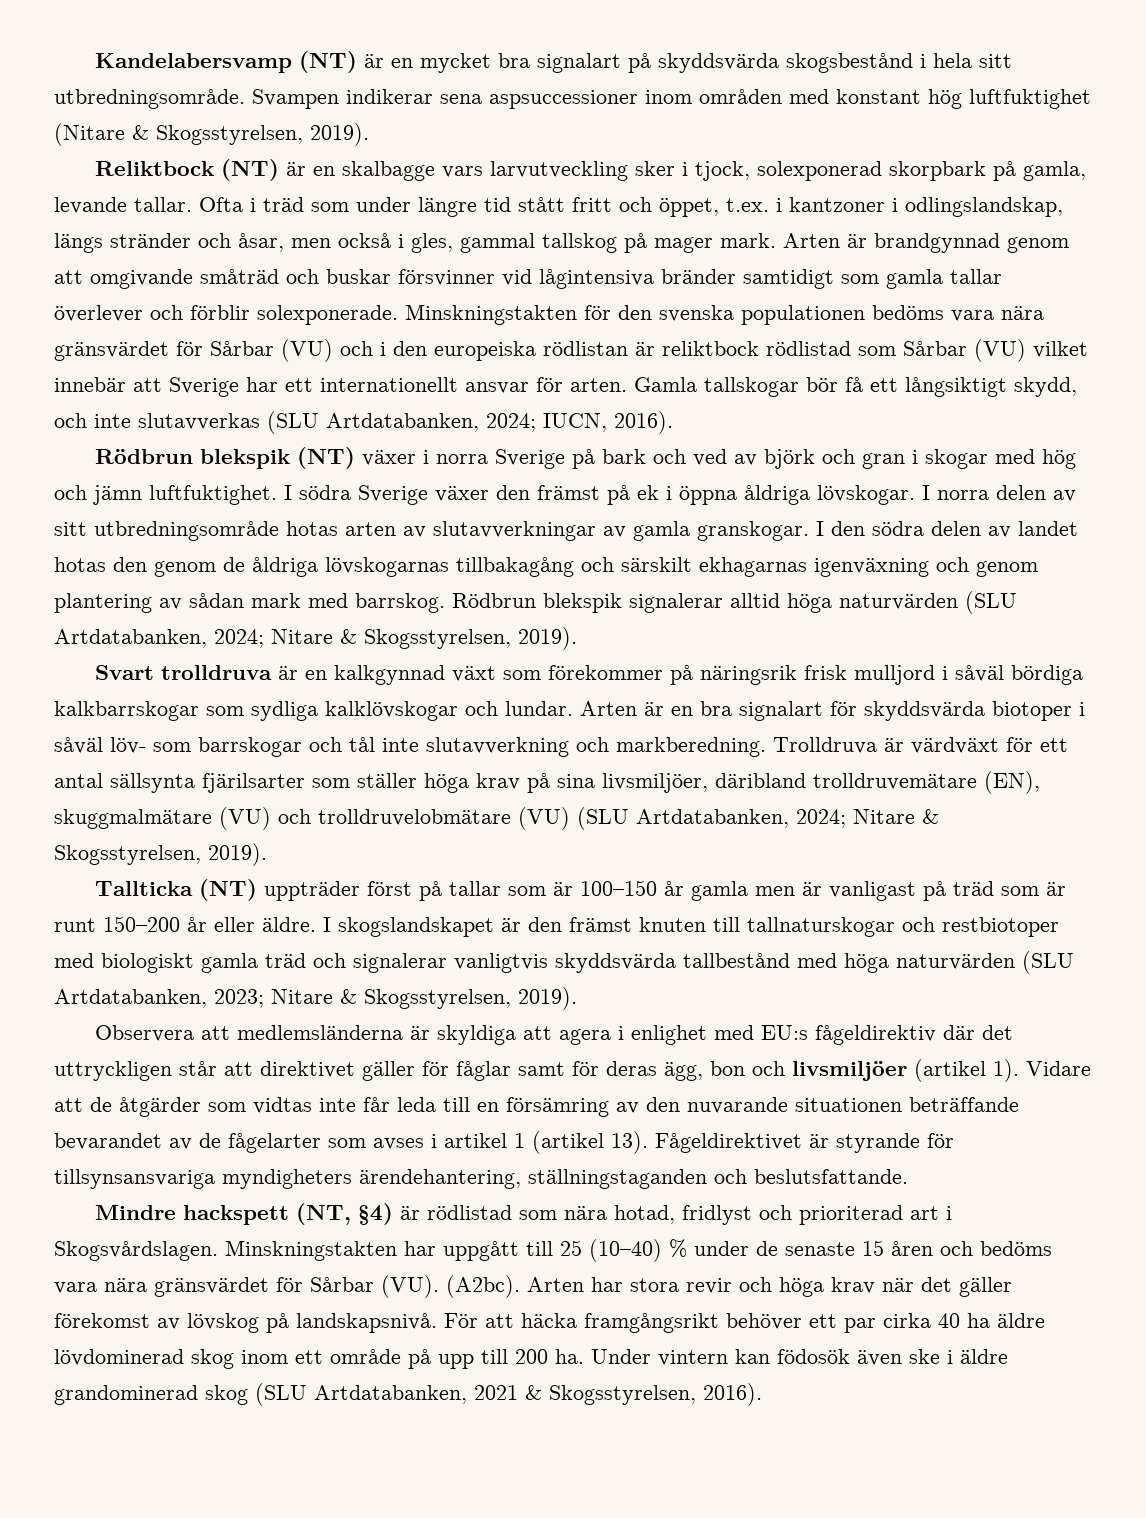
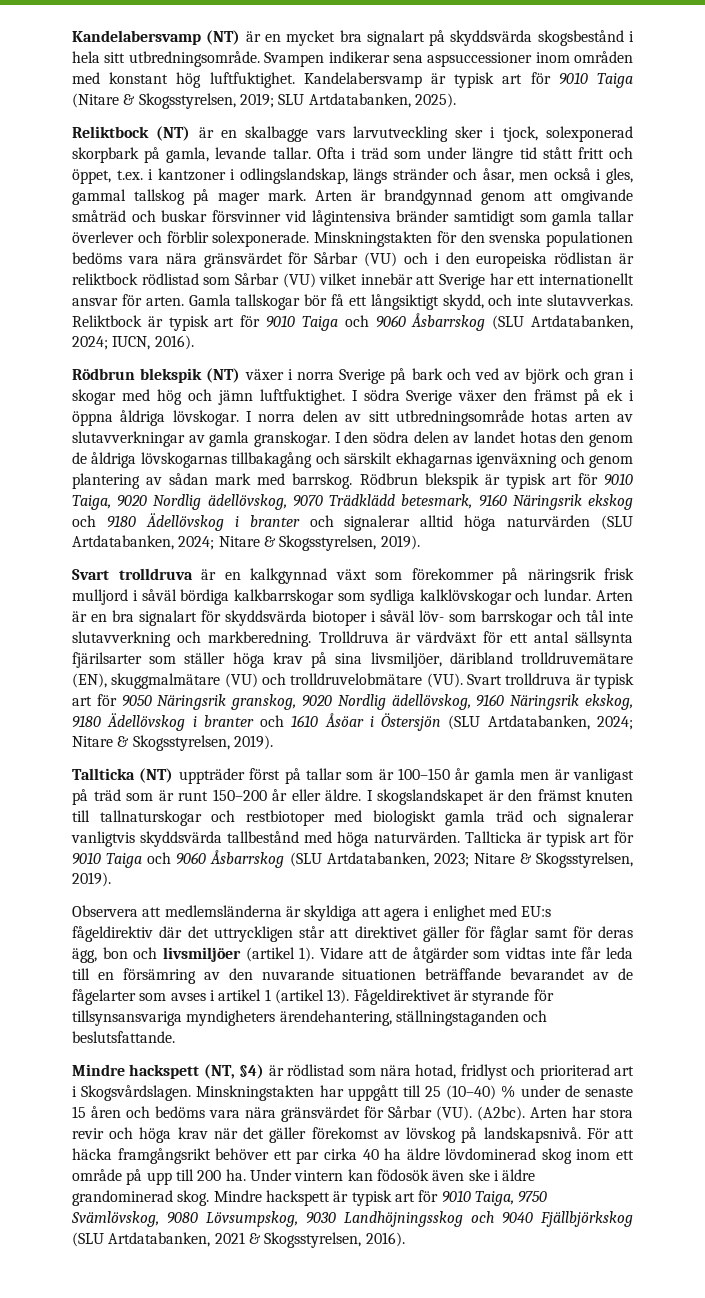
[969,89,1091,109] [54,123,369,146] luftfuktighet (Nitare & Skogsstyrelsen, 2019). -> [209,72,633,88] [72,93,456,109] luftfuktighet. Kandelabersvamp är typisk art för 9010 Taiga (Nitare & Skogsstyrelsen, 2019; SLU Artdatabanken, 2025).
[138,413,260,430] slutavverkas -> [546,294,633,306] [72,313,486,331] slutavverkas. Reliktbock är typisk art för 9010 Taiga och 9060 Åsbarrskog
(622, 603) none -> [484,473,633,489] [72,494,633,510] [72,513,334,531] är typisk art för 9010 Taiga, 9020 Nordlig ädellövskog, 9070 Trädklädd betesmark, 9160 Näringsrik ekskog och 9180 Ädellövskog i branter och
[518,807,570,830] (VU) -> [426,673,634,689] [72,694,634,710] [72,713,442,731] (VU). Svart trolldruva är typisk art för 9050 Näringsrik granskog, 9020 Nordlig ädellövskog, 9160 Näringsrik ekskog, 9180 Ädellövskog i branter och 1610 Åsöar i Östersjön
[896,953,1015,970] naturvärden -> [374,831,634,847] [72,850,285,868] naturvärden. Tallticka är typisk art för 9010 Taiga och 9060 Åsbarrskog
[205,1385,248,1405] skog -> [177,1190,548,1206] [71,1211,633,1227] skog. Mindre hackspett är typisk art för 9010 Taiga, 9750 Svämlövskog, 9080 Lövsumpskog, 9030 Landhöjningsskog och 9040 Fjällbjörkskog

